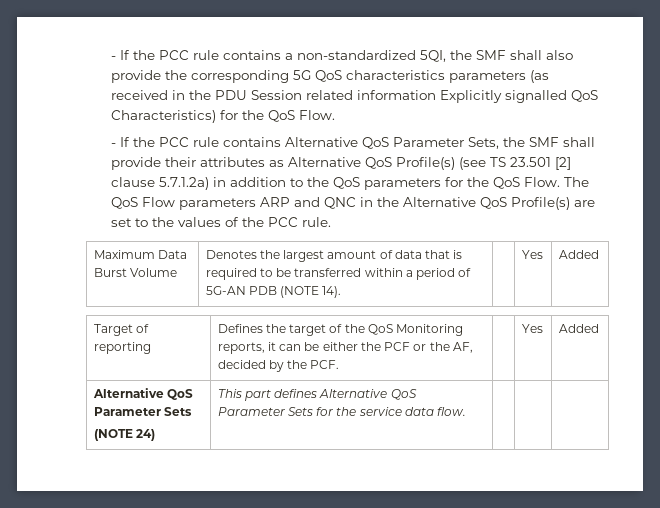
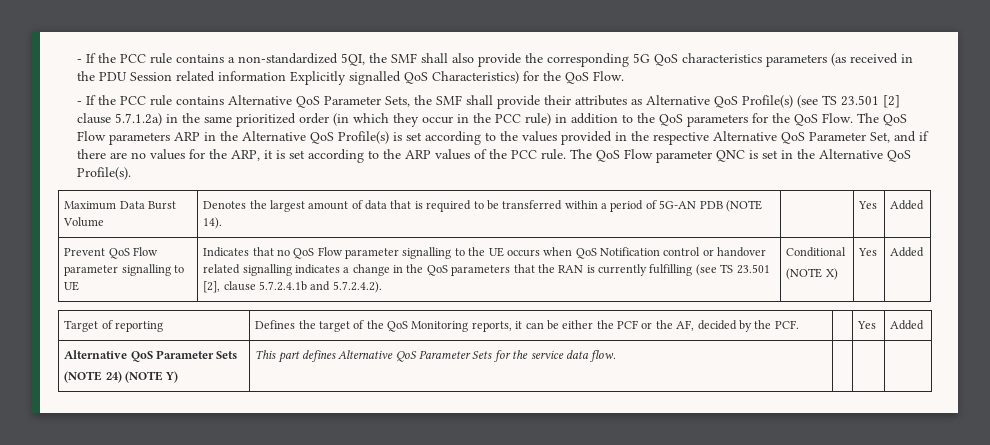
(226, 182) none -> [181,113,567,127] the same prioritized order (in which they occur in the PCC rule) in
[293,197,356,209] and QNC -> (200, 136) none
[573,200,595,207] [110,217,331,227] are set to the values of the PCC rule. -> [392,131,929,145] [76,149,911,163] [76,167,131,180] is set according to the values provided in the respective Alternative QoS Parameter Set, and if there are no values for the ARP, it is set according to the ARP values of the PCC rule. The QoS Flow parameter QNC is set in the Alternative QoS Profile(s).
(599, 254) none -> [64,247,158,259] [64,264,184,276] [64,281,80,291] [203,247,767,259] [203,264,770,276] [203,281,382,293] [786,247,847,257] [786,268,838,280] [858,248,878,256] [890,247,925,257] // Prevent QoS Flow parameter signalling to UE | Indicates that no QoS Flow parameter signalling to the UE occurs when QoS Notification control or handover related signalling indicates a change in the QoS parameters that the RAN is currently fulfilling (see TS 23.501 [2], clause 5.7.2.4.1b and 5.7.2.4.2). | Conditional // (NOTE X) | Yes | Added
(155, 435) none -> [124,371,179,383] (NOTE Y)

